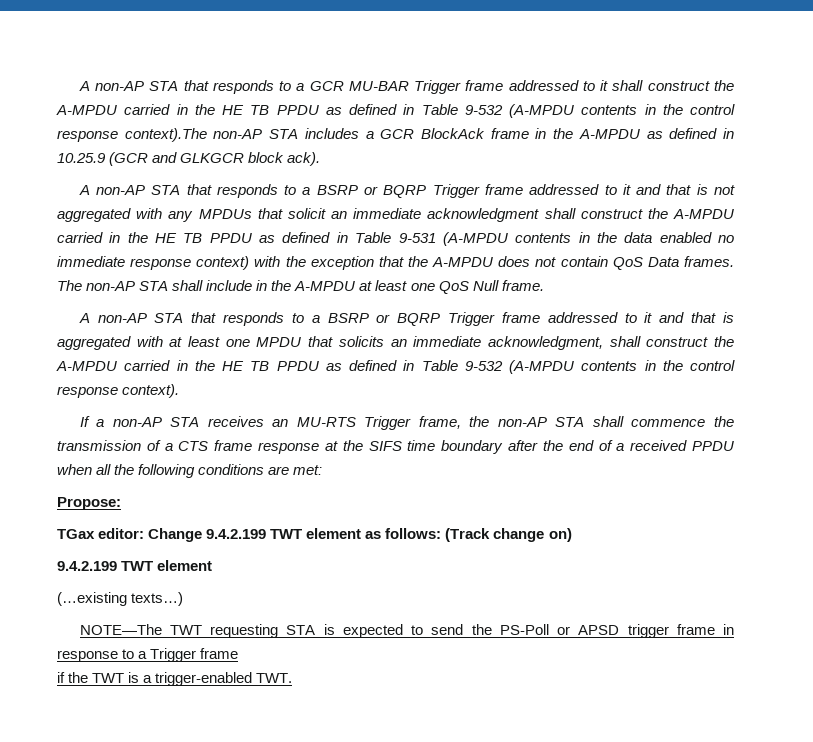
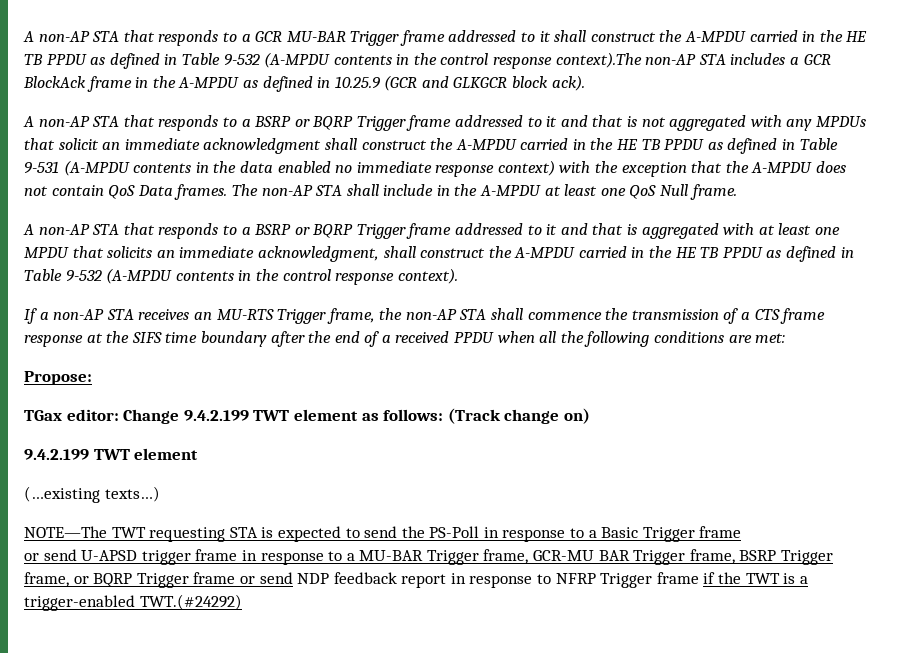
[557,625,620,635] or APSD -> [483,526,742,542] [24,549,138,561] in response to a Basic Trigger frame // or send U-APSD
[150,648,239,662] Trigger frame // -> [359,549,834,565] [24,572,699,588] MU-BAR Trigger frame, GCR-MU BAR Trigger frame, BSRP Trigger frame, or BQRP Trigger frame or send NDP feedback report in response to NFRP Trigger frame
[256,673,293,683] TWT. -> [139,594,242,610] TWT.(#24292)

